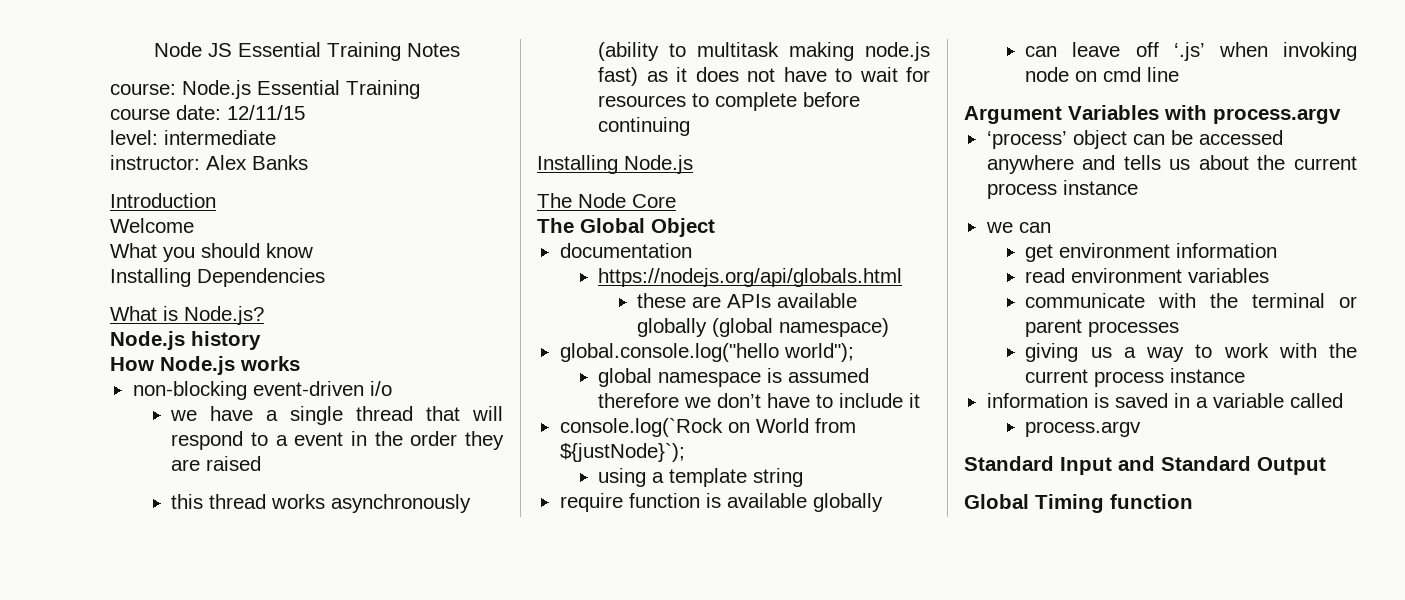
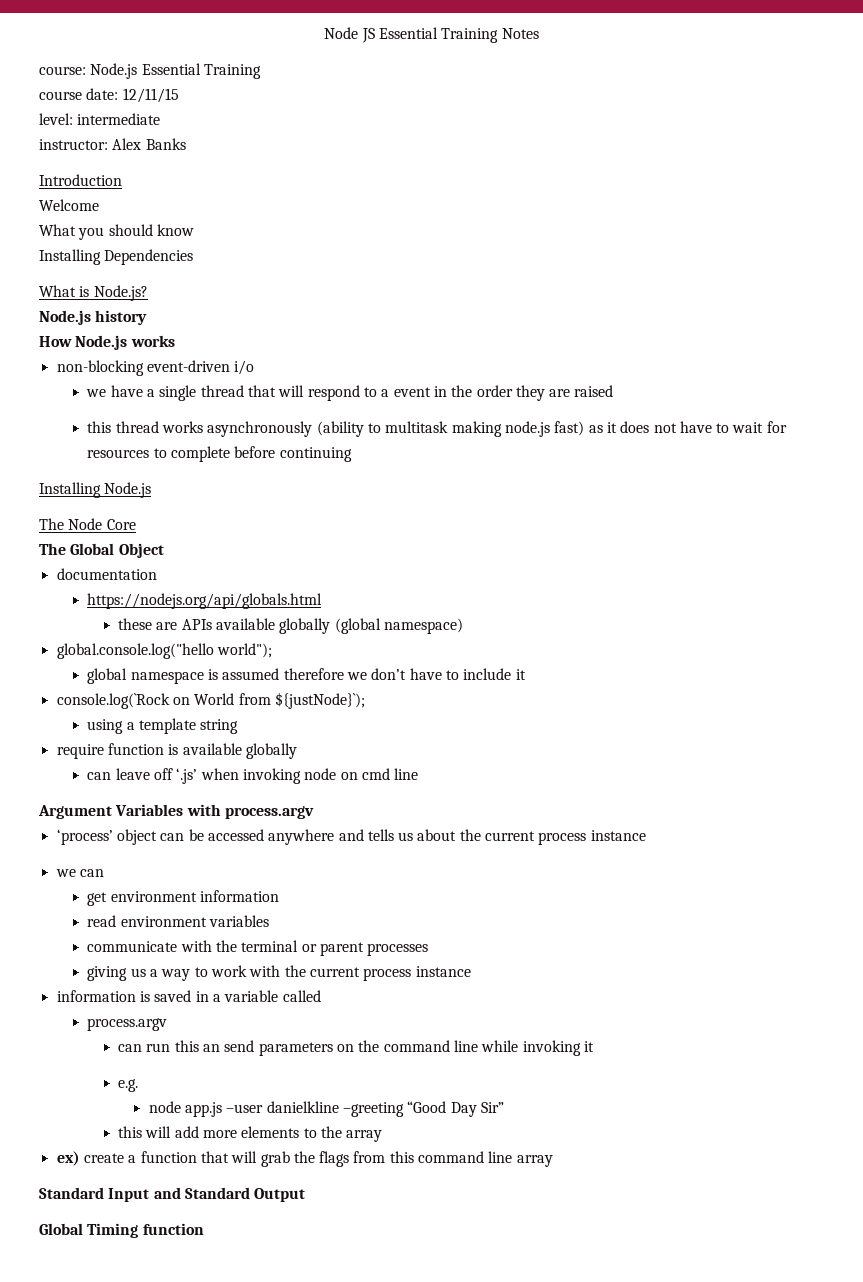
(1142, 429) none -> [118,1040,594,1056] [118,1079,139,1092] [148,1101,505,1117] [118,1126,383,1142] [56,1151,553,1167] // can run this an send parameters on the command line while invoking it // e.g. // node app.js –user danielkline –greeting “Good Day Sir” // this will add more elements to the array // ex) create a function that will grab the flags from this command line array

